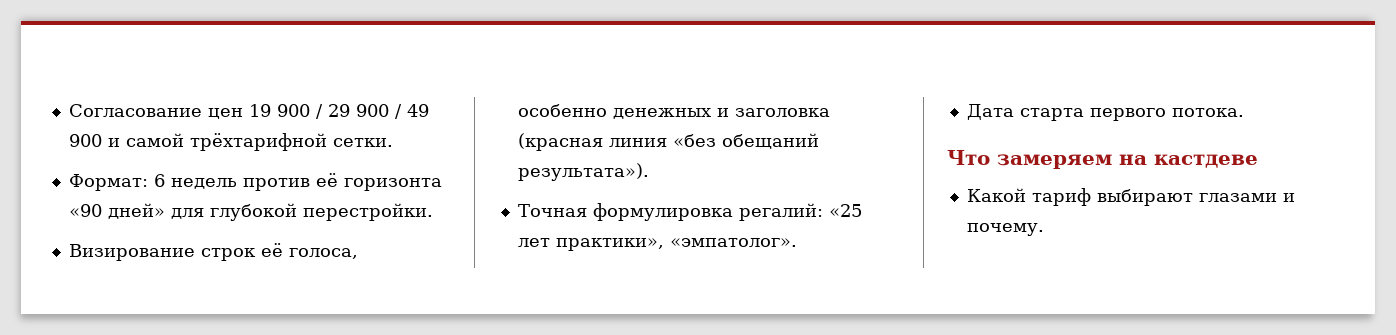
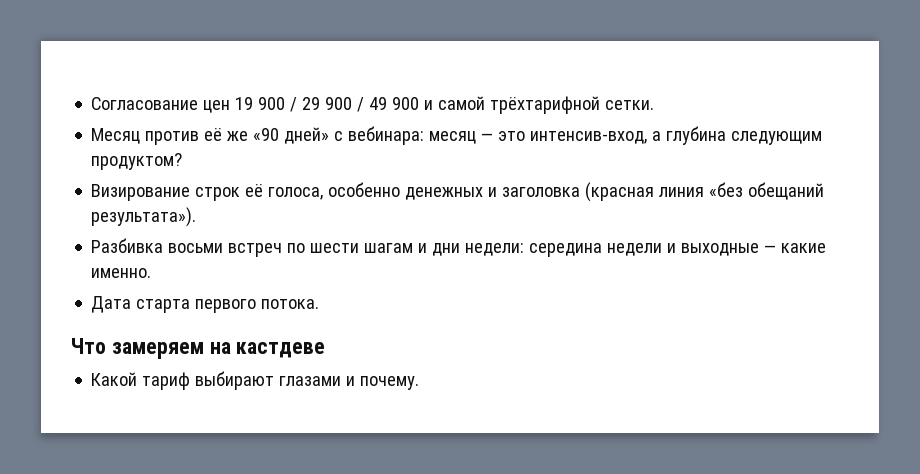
[68,174,237,191] Формат: 6 недель -> [91,128,141,144] Месяц
[343,178,442,191] горизонта -> [227,131,249,141] же
[170,203,433,221] для глубокой перестройки. -> [334,126,823,145] [91,153,183,170] с вебинара: месяц — это интенсив-вход, а глубина следующим продуктом?
[517,203,862,221] [517,238,797,251] Точная формулировка регалий: «25 лет практики», «эмпатолог». -> [91,238,827,257] [91,268,152,278] Разбивка восьми встреч по шести шагам и дни недели: середина недели и выходные — какие именно.

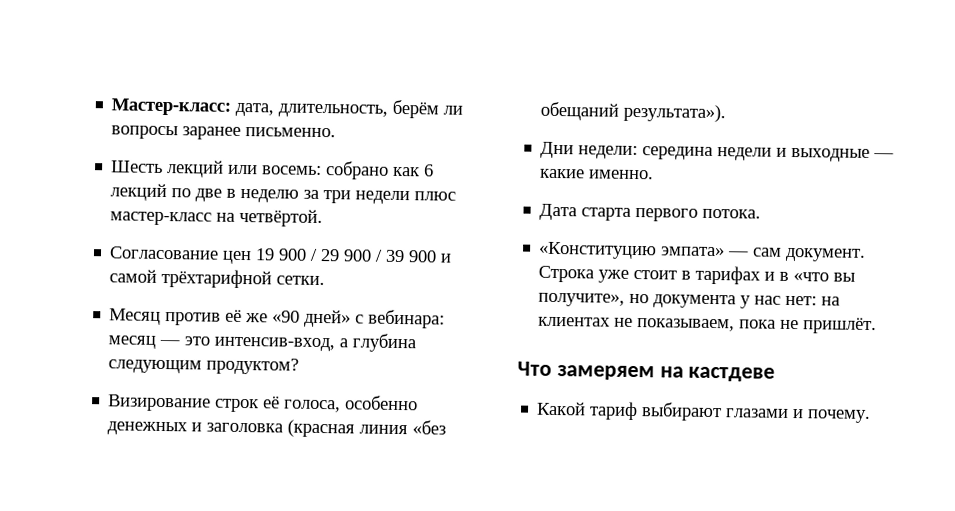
(91, 103) none -> [111,98,464,119] [111,125,337,140] [111,160,435,180] [110,183,457,205] [110,208,324,228] Мастер-класс: дата, длительность, берём ли вопросы заранее письменно. // Шесть лекций или восемь: собрано как 6 лекций по две в неделю за три недели плюс мастер-класс на четвёртой. //
[369,97,388,110] 49 -> [385,249,406,263] 39
[91,238,461,257] Разбивка восьми встреч по шести шагам и дни -> [540,141,575,159] Дни
(320, 304) none -> [538,241,867,262] [538,265,856,285] [538,292,841,309] [538,316,878,335] // «Конституцию эмпата» — сам документ. Строка уже стоит в тарифах и в «что вы получите», но документа у нас нет: на клиентах не показываем, пока не пришлёт.

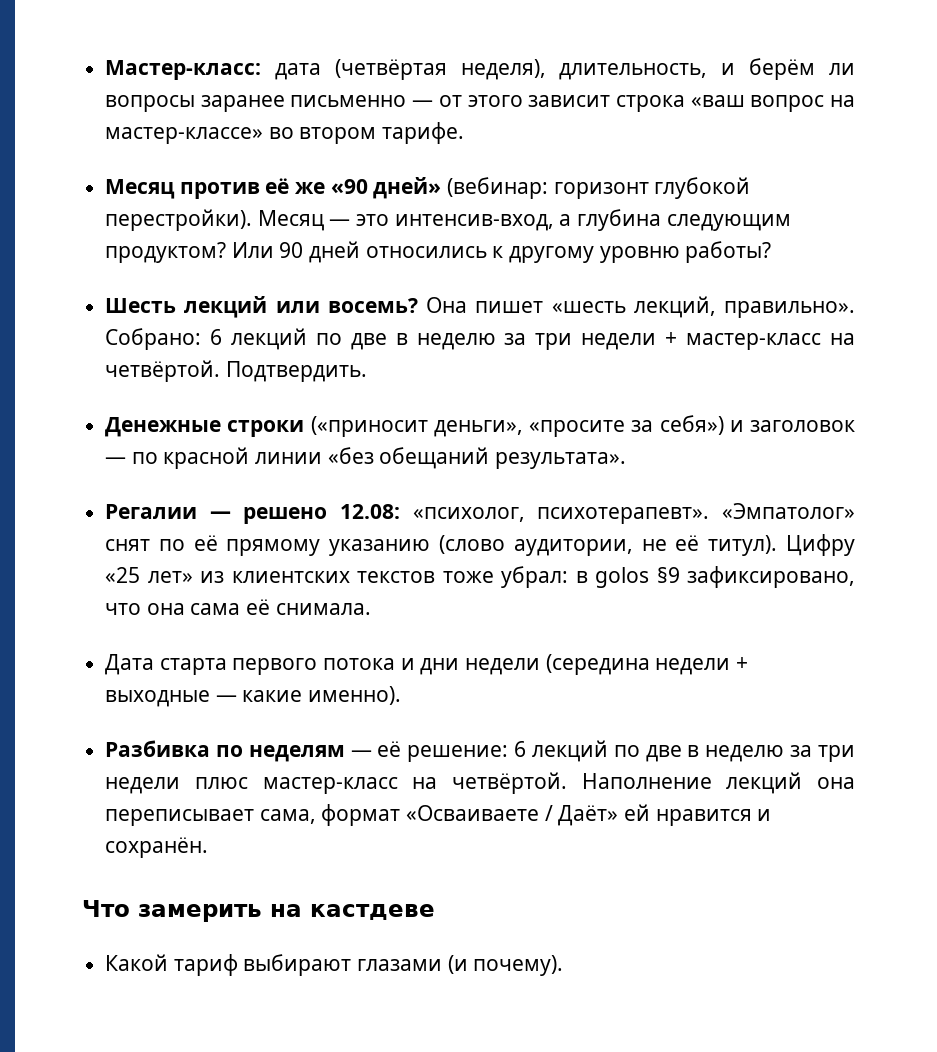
[235,99,464,119] [111,125,337,140] [111,160,421,180] дата, длительность, берём ли вопросы заранее письменно. // Шесть лекций или восемь: собрано как -> [274,58,855,80] [105,95,855,112] [105,122,465,144] [105,177,751,199] [105,209,791,231] [105,241,772,263] [105,296,855,318] [105,328,855,350] [105,360,367,382] [105,415,855,437] [105,447,627,469] [105,503,855,524] [105,534,855,556] [105,566,855,588] [105,599,371,615] [105,654,749,675] [105,686,402,707] [105,740,509,762] дата (четвёртая неделя), длительность, и берём ли вопросы заранее письменно — от этого зависит строка «ваш вопрос на мастер-классе» во втором тарифе. // Месяц против её же «90 дней» (вебинар: горизонт глубокой перестройки). Месяц — это интенсив-вход, а глубина следующим продуктом? Или 90 дней относились к другому уровню работы? // Шесть лекций или восемь? Она пишет «шесть лекций, правильно». Собрано: 6 лекций по две в неделю за три недели + мастер-класс на четвёртой. Подтвердить. // Денежные строки («приносит деньги», «просите за себя») и заголовок — по красной линии «без обещаний результата». // Регалии — решено 12.08: «психолог, психотерапевт». «Эмпатолог» снят по её прямому указанию (слово аудитории, не её титул). Цифру «25 лет» из клиентских текстов тоже убрал: в golos §9 зафиксировано, что она сама её снимала. // Дата старта первого потока и дни недели (середина недели + выходные — какие именно). // Разбивка по неделям — её решение:
[109,246,453,265] [109,268,326,289] [109,308,446,329] [108,333,417,353] [108,357,300,375] [107,394,419,413] [107,419,447,438] [540,101,727,123] [540,141,895,162] [539,168,655,180] [539,203,762,222] [538,241,867,262] [538,265,856,285] [538,292,841,309] [538,316,878,335] // Согласование цен 19 900 / 29 900 / 39 900 и самой трёхтарифной сетки. // Месяц против её же «90 дней» с вебинара: месяц — это интенсив-вход, а глубина следующим продуктом? // Визирование строк её голоса, особенно денежных и заголовка (красная линия «без обещаний результата»). // Дни недели: середина недели и выходные — какие именно. // Дата старта первого потока. // «Конституцию эмпата» — сам документ. Строка уже стоит в тарифах и в «что вы получите», но документа у нас нет: на клиентах не показываем, пока не пришлёт. -> [581,772,855,794] [105,804,772,826] [105,837,209,858] Наполнение лекций она переписывает сама, формат «Осваиваете / Даёт» ей нравится и сохранён.
[556,365,655,381] замеряем -> [138,904,262,922] замерить
[792,409,872,424] и почему. -> [447,955,564,976] (и почему).

